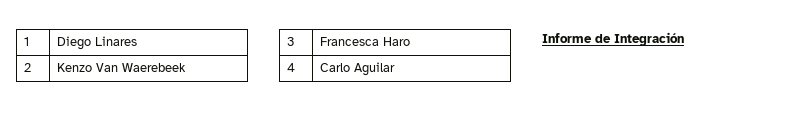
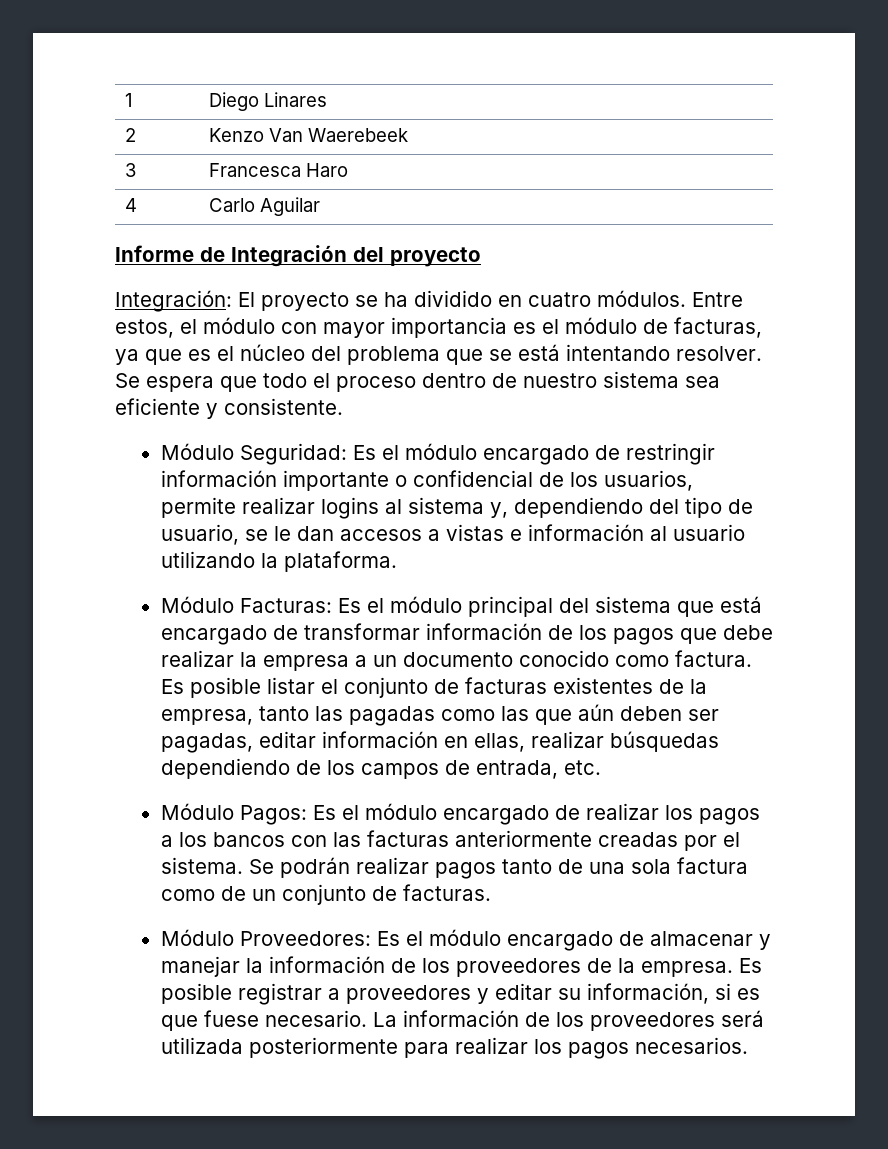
(684, 39) none -> [353,247,481,267] [115,290,743,312] [115,317,762,338] [115,344,762,365] [115,371,720,392] [115,398,343,419] [160,443,715,465] [160,470,693,491] [160,497,753,519] [160,524,745,545] [160,551,397,572] [160,596,762,617] [160,623,773,645] [160,650,752,671] [160,677,707,698] [160,704,719,726] [160,731,719,753] [160,758,601,779] [160,803,760,825] [160,830,740,851] [160,857,748,879] [160,884,491,905] [160,929,771,951] [160,956,762,977] [160,983,760,1005] [160,1010,764,1031] [160,1037,748,1059] del proyecto // Integración: El proyecto se ha dividido en cuatro módulos. Entre estos, el módulo con mayor importancia es el módulo de facturas, ya que es el núcleo del problema que se está intentando resolver. Se espera que todo el proceso dentro de nuestro sistema sea eficiente y consistente. // Módulo Seguridad: Es el módulo encargado de restringir información importante o confidencial de los usuarios, permite realizar logins al sistema y, dependiendo del tipo de usuario, se le dan accesos a vistas e información al usuario utilizando la plataforma. // Módulo Facturas: Es el módulo principal del sistema que está encargado de transformar información de los pagos que debe realizar la empresa a un documento conocido como factura. Es posible listar el conjunto de facturas existentes de la empresa, tanto las pagadas como las que aún deben ser pagadas, editar información en ellas, realizar búsquedas dependiendo de los campos de entrada, etc. // Módulo Pagos: Es el módulo encargado de realizar los pagos a los bancos con las facturas anteriormente creadas por el sistema. Se podrán realizar pagos tanto de una sola factura como de un conjunto de facturas. // Módulo Proveedores: Es el módulo encargado de almacenar y manejar la información de los proveedores de la empresa. Es posible registrar a proveedores y editar su información, si es que fuese necesario. La información de los proveedores será utilizada posteriormente para realizar los pagos necesarios.

